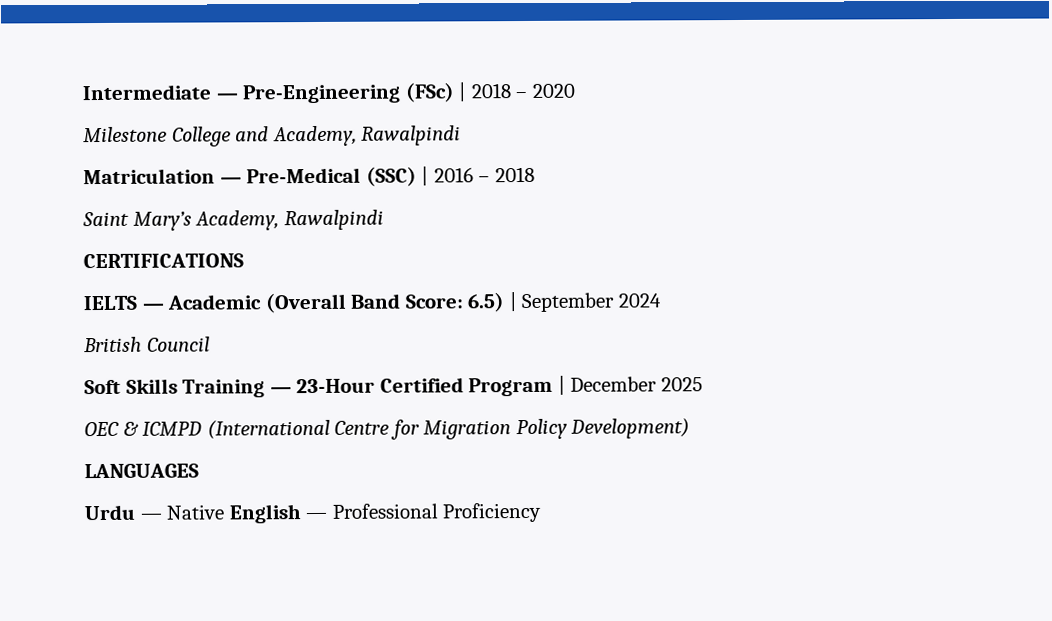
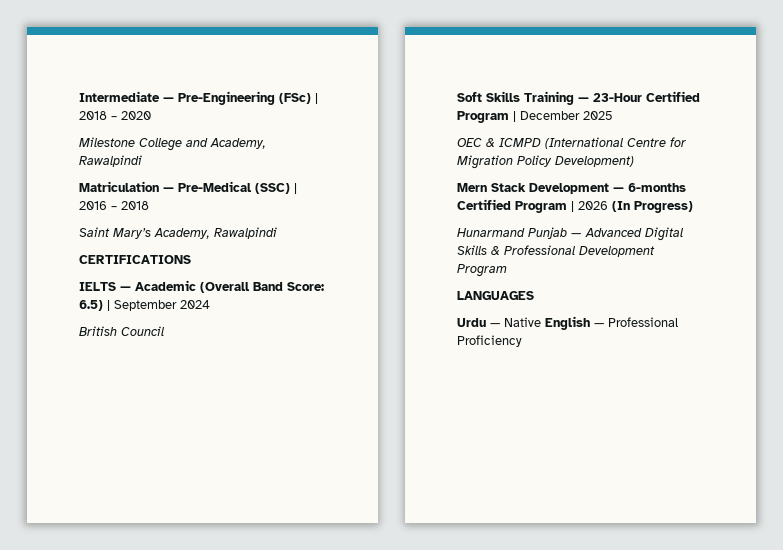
(691, 428) none -> [457,183,686,194] [457,199,693,213] [457,227,684,241] [457,245,655,257] [457,264,507,277] // Mern Stack Development — 6-months Certified Program | 2026 (In Progress) // Hunarmand Punjab — Advanced Digital Skills & Professional Development Program

